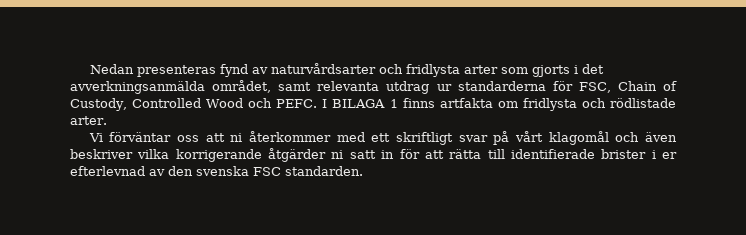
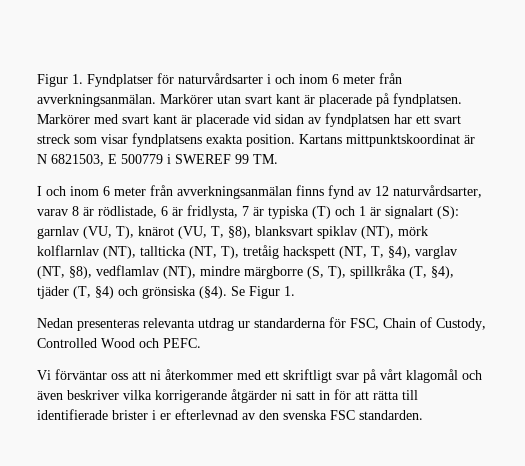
[89,63,604,77] [70,80,312,94] Nedan presenteras fynd av naturvårdsarter och fridlysta arter som gjorts i det avverkningsanmälda området, samt -> [37,73,402,87] [37,93,462,107] [37,113,461,127] [37,133,475,147] [37,154,278,166] [37,185,482,199] [37,205,459,219] [37,226,428,239] [37,245,457,259] [37,265,454,279] [37,286,295,299] [37,318,139,331] Figur 1. Fyndplatser för naturvårdsarter i och inom 6 meter från avverkningsanmälan. Markörer utan svart kant är placerade på fyndplatsen. Markörer med svart kant är placerade vid sidan av fyndplatsen har ett svart streck som visar fyndplatsens exakta position. Kartans mittpunktskoordinat är N 6821503, E 500779 i SWEREF 99 TM. // I och inom 6 meter från avverkningsanmälan finns fynd av 12 naturvårdsarter, varav 8 är rödlistade, 6 är fridlysta, 7 är typiska (T) och 1 är signalart (S): garnlav (VU, T), knärot (VU, T, §8), blanksvart spiklav (NT), mörk kolflarnlav (NT), tallticka (NT, T), tretåig hackspett (NT, T, §4), varglav (NT, §8), vedflamlav (NT), mindre märgborre (S, T), spillkråka (T, §4), tjäder (T, §4) och grönsiska (§4). Se Figur 1. // Nedan presenteras
[322,98,676,111] [70,116,107,125] I BILAGA 1 finns artfakta om fridlysta och rödlistade arter. -> (201, 343) none

